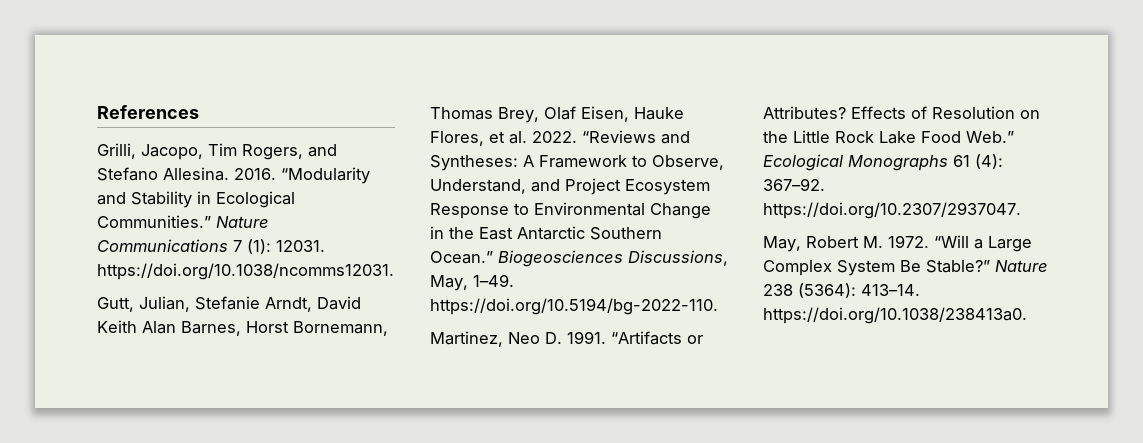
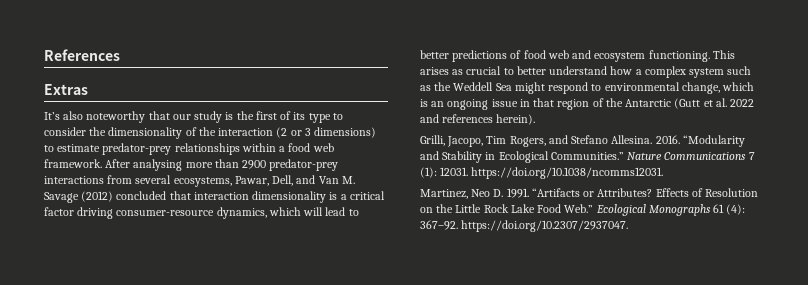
(199, 112) none -> [44,84,88,95] [44,111,343,123] [44,127,377,139] [44,143,334,155] [44,159,339,171] [44,175,355,187] [44,191,385,203] [44,207,359,219] [420,50,735,62] [420,66,752,78] [420,82,755,94] [420,98,755,110] [420,114,536,125] // Extras // It’s also noteworthy that our study is the first of its type to consider the dimensionality of the interaction (2 or 3 dimensions) to estimate predator-prey relationships within a food web framework. After analysing more than 2900 predator-prey interactions from several ecosystems, Pawar, Dell, and Van M. Savage (2012) concluded that interaction dimensionality is a critical factor driving consumer-resource dynamics, which will lead to better predictions of food web and ecosystem functioning. This arises as crucial to better understand how a complex system such as the Weddell Sea might respond to environmental change, which is an ongoing issue in that region of the Antarctic (Gutt et al. 2022 and references herein).
[97,296,361,312] [97,320,388,336] [430,106,684,123] [430,130,690,146] [430,155,724,171] [430,178,710,195] [430,202,711,219] [430,226,662,240] [430,250,728,267] [430,274,514,291] [430,298,718,315] // Gutt, Julian, Stefanie Arndt, David Keith Alan Barnes, Horst Bornemann, Thomas Brey, Olaf Eisen, Hauke Flores, et al. 2022. “Reviews and Syntheses: A Framework to Observe, Understand, and Project Ecosystem Response to Environmental Change in the East Antarctic Southern Ocean.” Biogeosciences Discussions, May, 1–49. https://doi.org/10.5194/bg-2022-110. -> (664, 173) none
[763,235,1032,252] [763,260,1048,276] [763,283,920,298] [763,307,1027,324] // May, Robert M. 1972. “Will a Large Complex System Be Stable?” Nature 238 (5364): 413–14. https://doi.org/10.1038/238413a0. -> (629, 226) none

